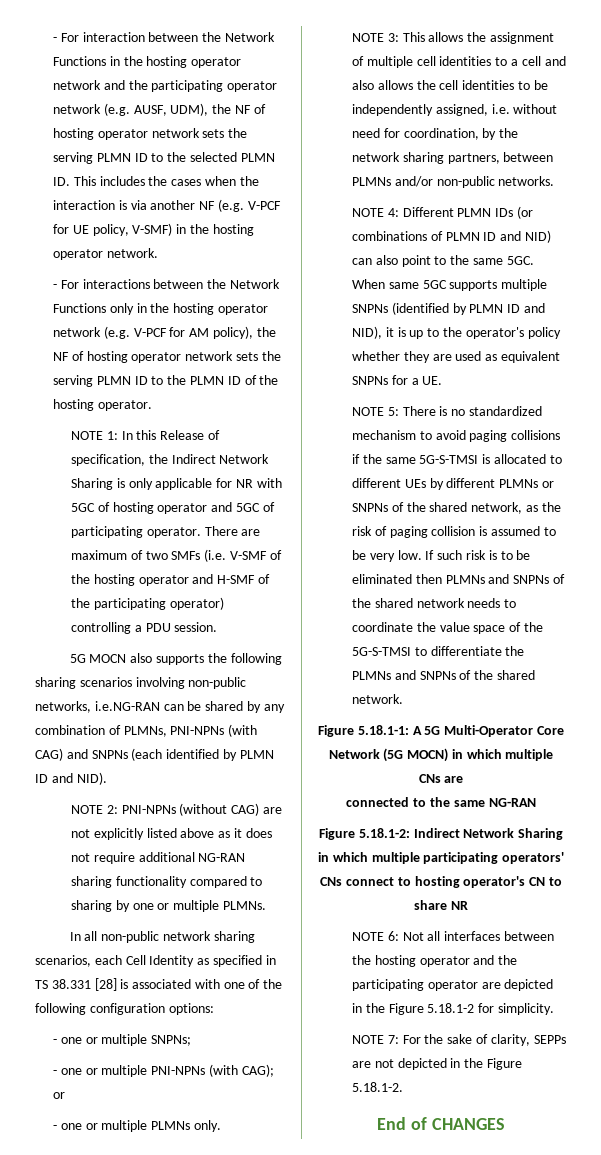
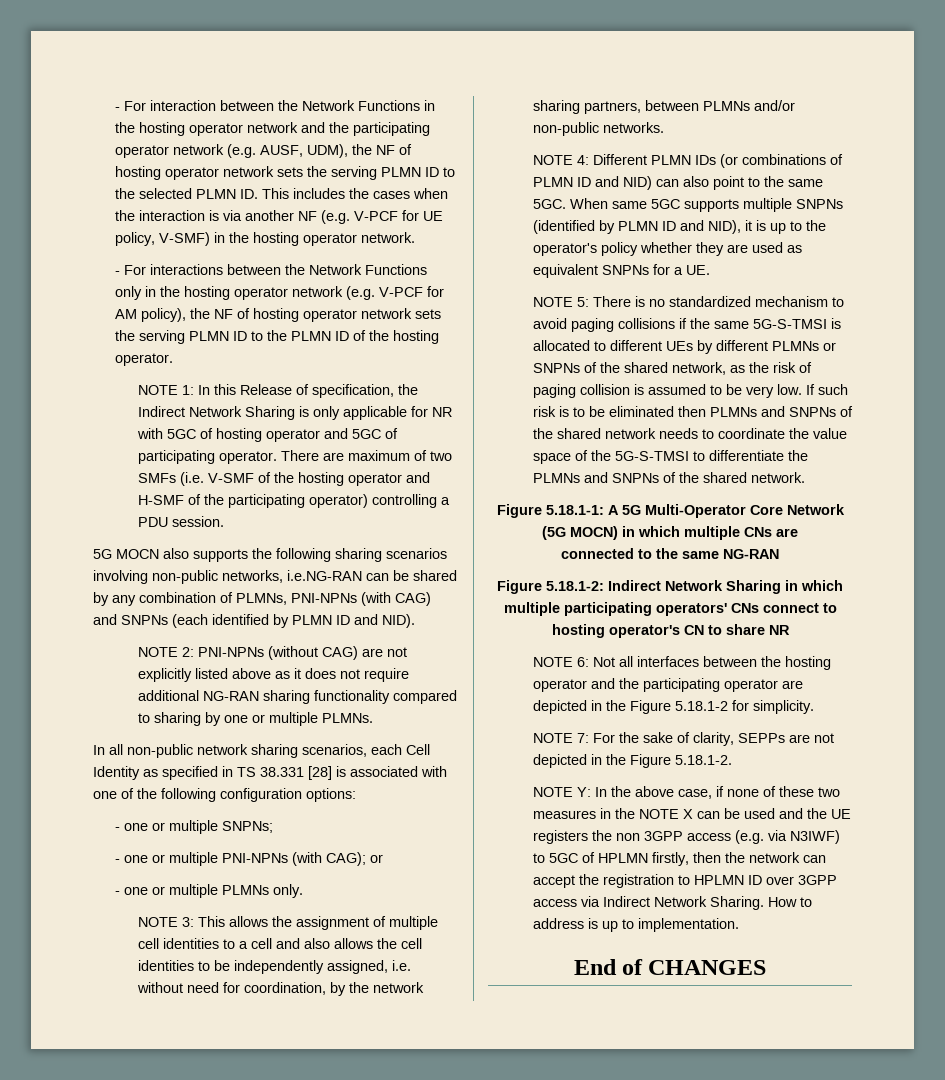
(404, 1087) none -> [532,786,840,799] [532,808,851,819] [532,830,840,844] [532,852,826,866] [532,874,837,888] [532,896,812,910] [532,918,739,932] // NOTE Y: In the above case, if none of these two measures in the NOTE X can be used and the UE registers the non 3GPP access (e.g. via N3IWF) to 5GC of HPLMN firstly, then the network can accept the registration to HPLMN ID over 3GPP access via Indirect Network Sharing. How to address is up to implementation.

